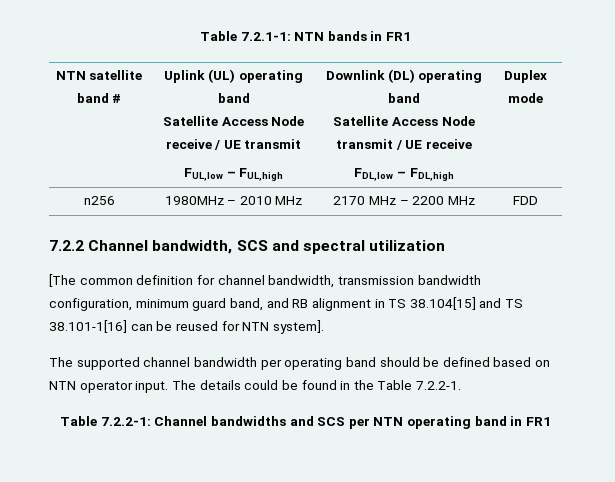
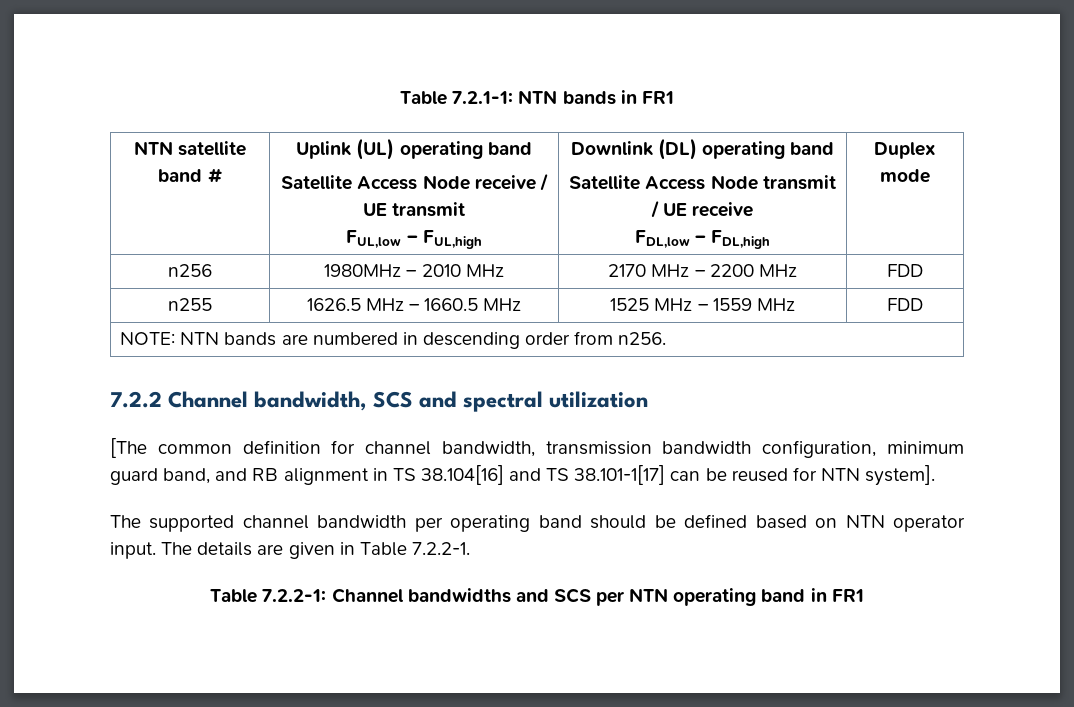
(538, 200) none -> [168,298,212,311] [306,298,522,311] [610,298,795,311] [887,298,923,311] [120,331,667,349] // n255 | 1626.5 MHz – 1660.5 MHz | 1525 MHz – 1559 MHz | FDD // NOTE: NTN bands are numbered in descending order from n256.
[409,297,476,310] 38.104[15] -> [420,465,504,485] 38.104[16]
[49,320,127,333] 38.101-1[16] -> [574,465,666,485] 38.101-1[17]
[244,380,374,390] could be found in the -> [257,542,355,559] are given in

